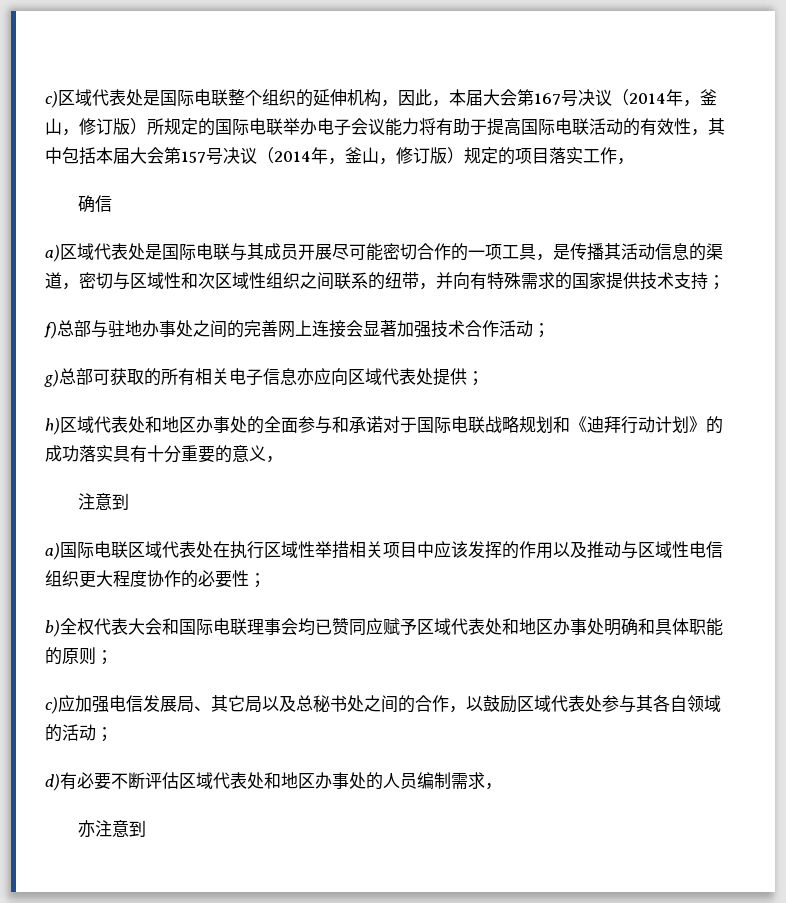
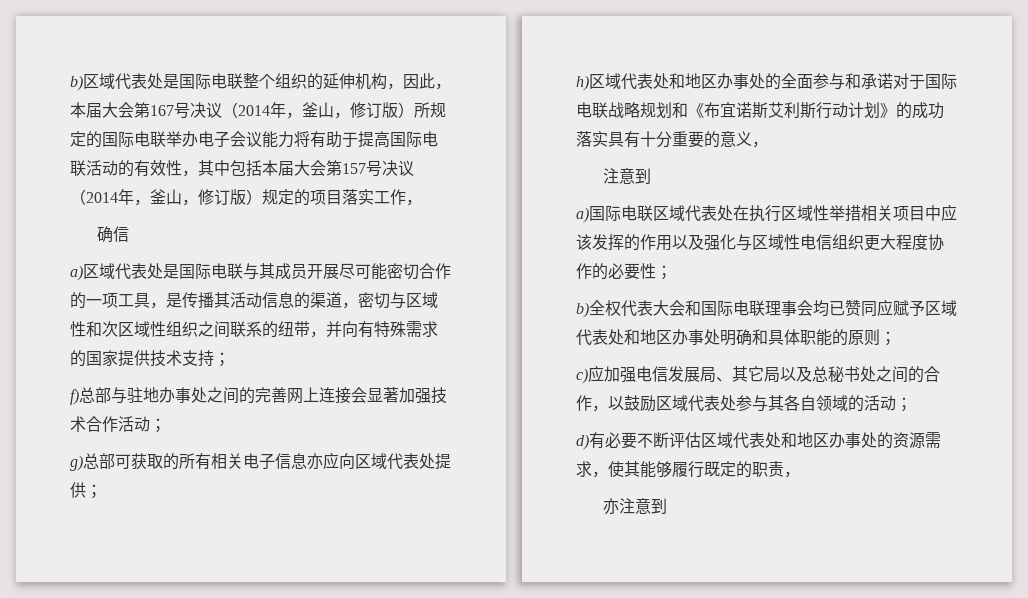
[45,91,58,108] c) -> [70,75,83,91] b)
[587,416,621,433] 迪拜 -> [704,102,816,118] 布宜诺斯艾利斯
[587,541,621,559] 推动 -> [704,234,736,251] 强化
[383,772,451,789] 人员编制 -> [893,432,925,449] 资源
(502, 786) none -> [608,461,800,478] 使其能够履行既定的职责，

